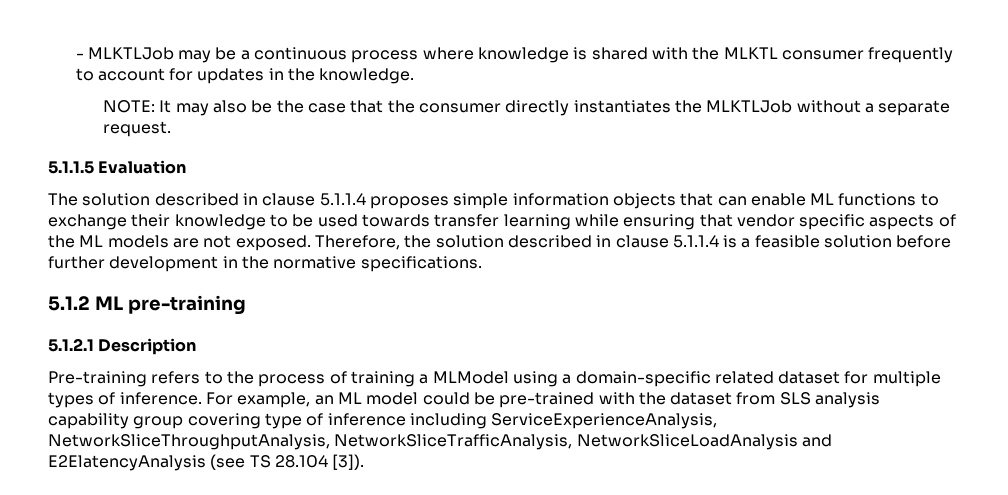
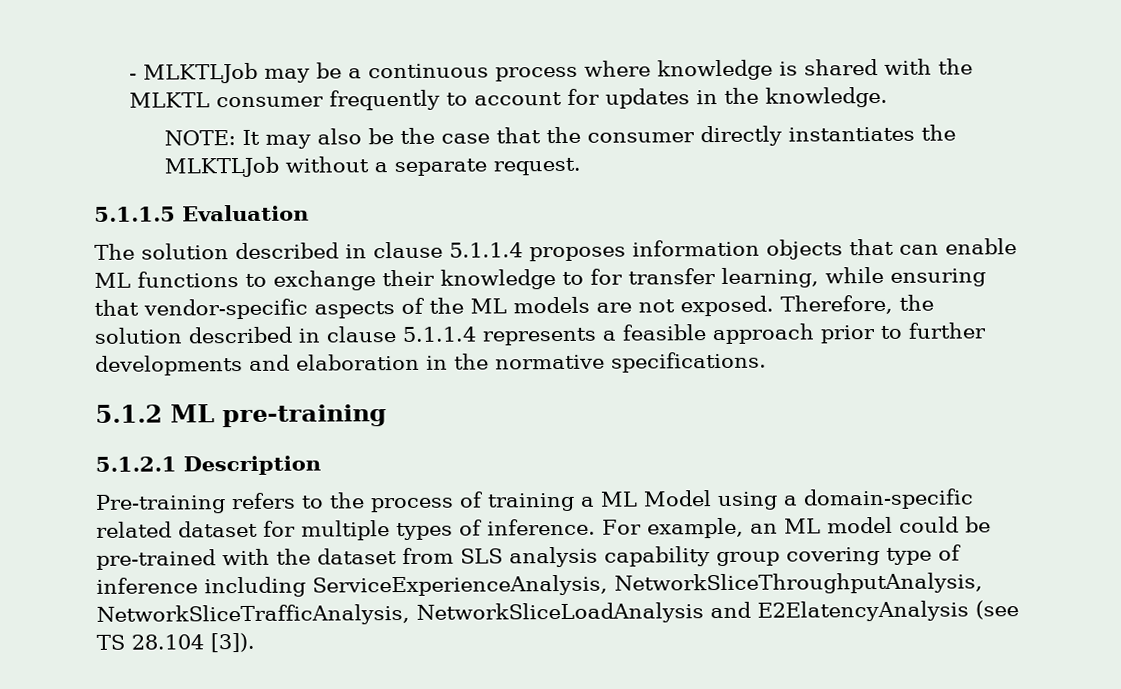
[453,193,509,209] simple -> (626, 254) none
[292,214,571,230] be used towards transfer learning -> [590,267,819,288] for transfer learning,
[736,214,866,230] vendor specific -> [143,298,308,320] vendor-specific
[723,235,738,248] is -> [482,327,597,346] represents
[824,235,952,248] [48,256,219,272] solution before further development -> [712,322,986,345] [95,353,420,376] approach prior to further developments and elaboration
[432,371,509,384] MLModel -> [600,490,712,507] ML Model

